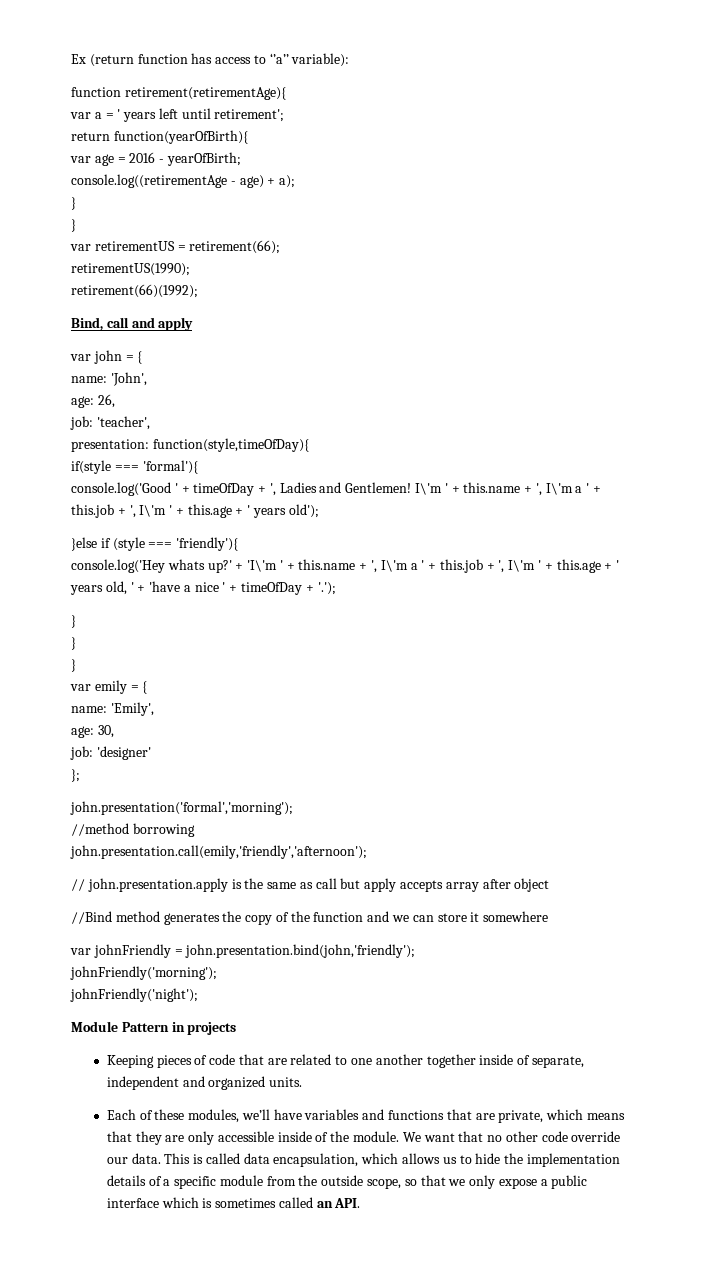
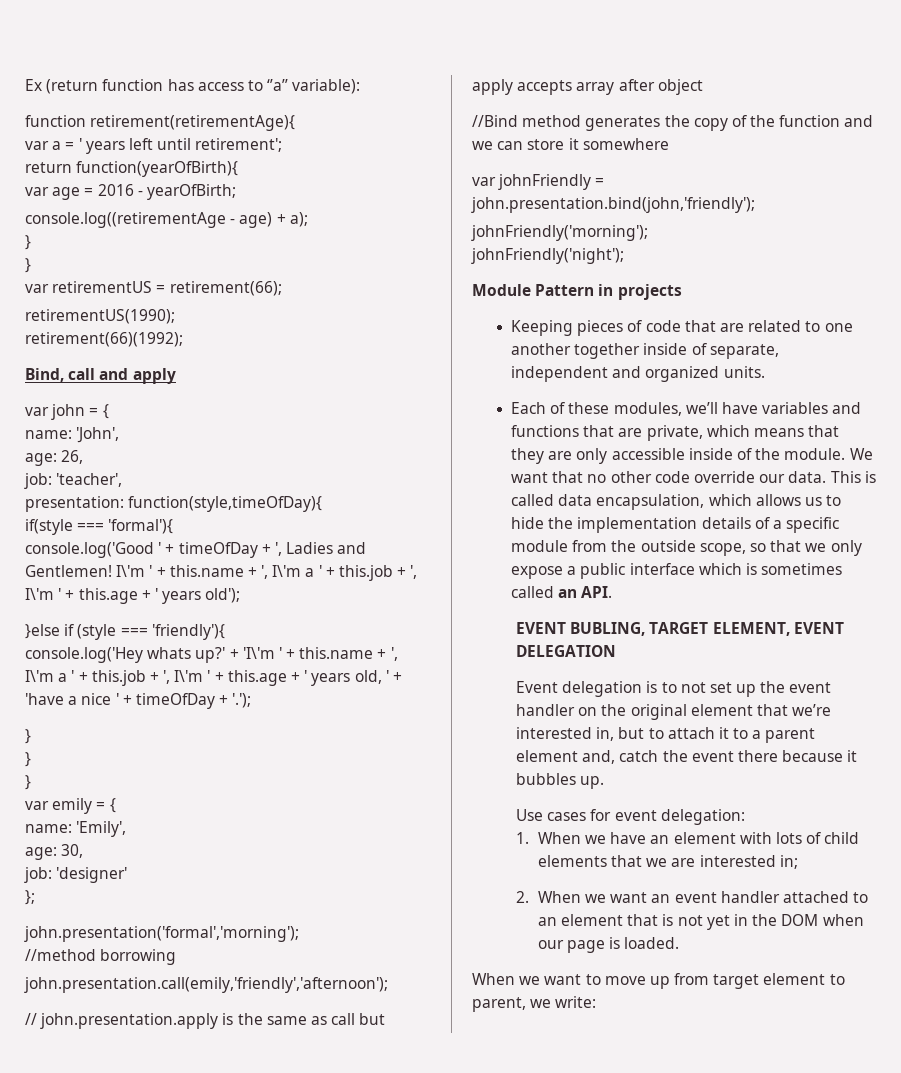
(361, 1203) none -> [515,622,844,636] [515,645,616,657] [515,681,832,697] [515,704,832,720] [515,727,816,743] [515,750,858,764] [515,773,605,789] [515,809,745,825] [515,832,860,844] [537,855,798,869] [515,891,869,903] [537,914,864,930] [537,937,680,953] [472,973,845,989] [472,996,597,1012] // EVENT BUBLING, TARGET ELEMENT, EVENT DELEGATION // Event delegation is to not set up the event handler on the original element that we’re interested in, but to attach it to a parent element and, catch the event there because it bubbles up. // Use cases for event delegation: // 1. When we have an element with lots of child elements that we are interested in; // 2. When we want an event handler attached to an element that is not yet in the DOM when our page is loaded. // When we want to move up from target element to parent, we write:

